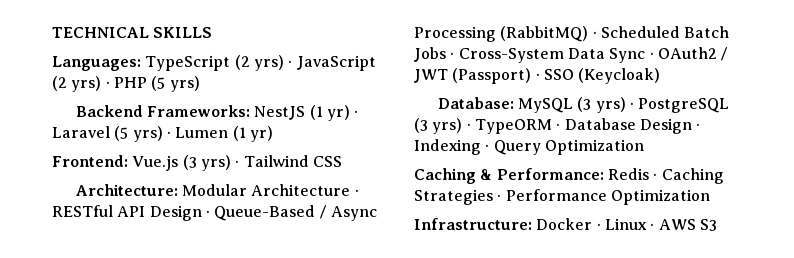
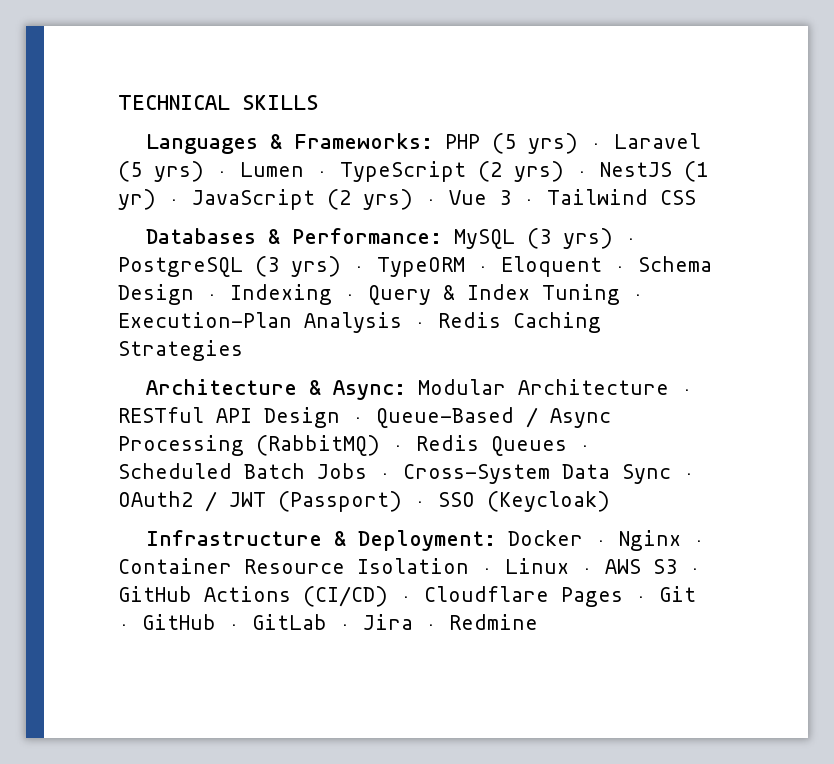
[52,55,376,71] [52,76,200,92] [75,105,350,121] Languages: TypeScript (2 yrs) · JavaScript (2 yrs) · PHP (5 yrs) // Backend Frameworks: NestJS (1 yr) -> [146,133,579,154] Languages & Frameworks: PHP (5 yrs)
[232,126,273,142] [52,155,342,171] [75,184,178,196] (1 yr) // Frontend: Vue.js (3 yrs) · Tailwind CSS // Architecture: -> [316,161,708,182] [118,189,696,210] [146,228,638,249] [118,256,712,277] [118,284,644,305] [118,312,601,333] [118,340,243,361] [146,379,407,400] · TypeScript (2 yrs) · NestJS (1 yr) · JavaScript (2 yrs) · Vue 3 · Tailwind CSS // Databases & Performance: MySQL (3 yrs) · PostgreSQL (3 yrs) · TypeORM · Eloquent · Schema Design · Indexing · Query & Index Tuning · Execution-Plan Analysis · Redis Caching Strategies // Architecture & Async:
(597, 34) none -> [416,435,591,456] Redis Queues ·
[437,97,730,113] [414,118,701,134] [414,139,644,155] [414,168,724,184] [414,189,710,205] [414,218,593,230] Database: MySQL (3 yrs) · PostgreSQL (3 yrs) · TypeORM · Database Design · Indexing · Query Optimization // Caching & Performance: Redis · Caching Strategies · Performance Optimization // Infrastructure: Docker -> [146,530,706,551] [118,558,469,574] Infrastructure & Deployment: Docker · Nginx · Container Resource Isolation
(717, 225) none -> [689,568,701,574] [118,586,696,607] [118,614,538,630] · GitHub Actions (CI/CD) · Cloudflare Pages · Git · GitHub · GitLab · Jira · Redmine

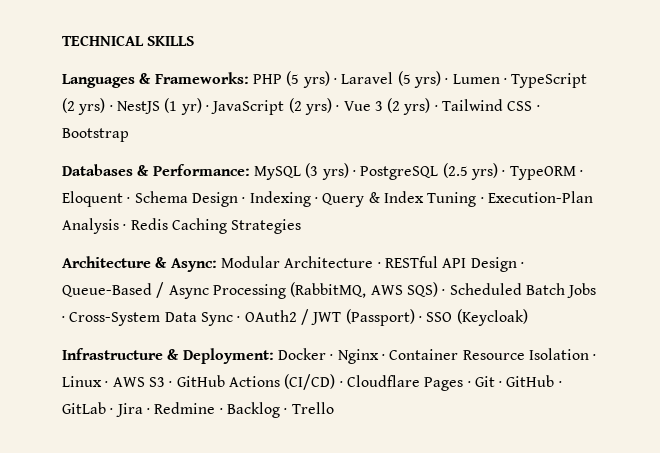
(511, 197) none -> [387,98,431,115] (2 yrs)
(696, 197) none -> [536,105,540,111] [62,128,129,142] · Bootstrap
[255,256,279,277] (3 -> [442,163,468,178] (2.5
[256,435,567,456] (RabbitMQ) · Redis Queues -> [290,282,438,298] (RabbitMQ, AWS SQS)
(538, 622) none -> [219,402,334,418] · Backlog · Trello

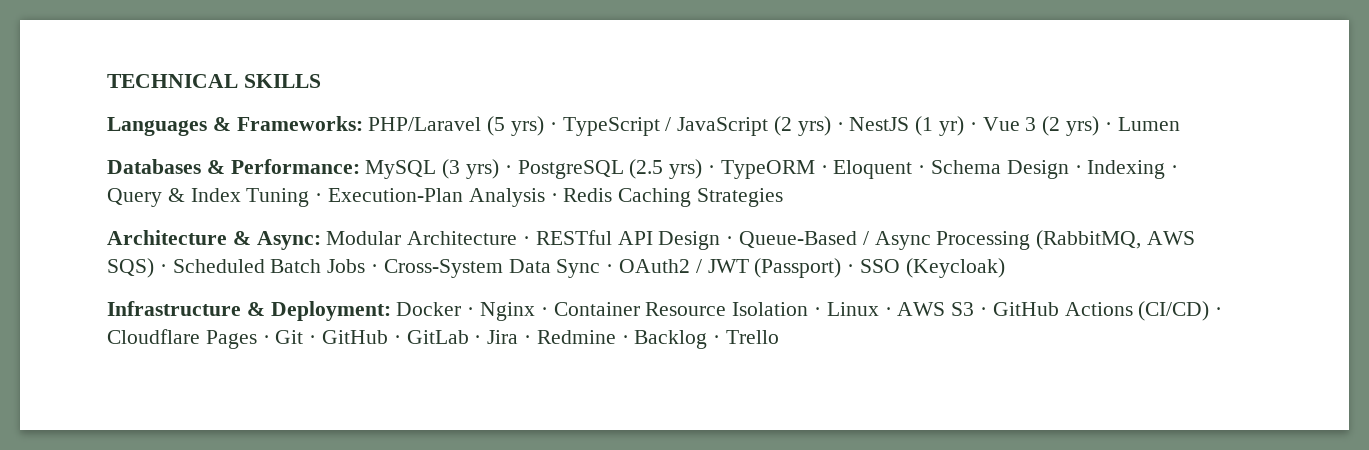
[252,71,588,88] PHP (5 yrs) · Laravel (5 yrs) · Lumen · TypeScript -> [368,116,769,136] PHP/Laravel (5 yrs) · TypeScript / JavaScript
[211,98,340,115] JavaScript (2 yrs) · -> (977, 126) none
[442,99,540,111] [62,128,129,142] Tailwind CSS · Bootstrap -> [1117,117,1180,131] Lumen

